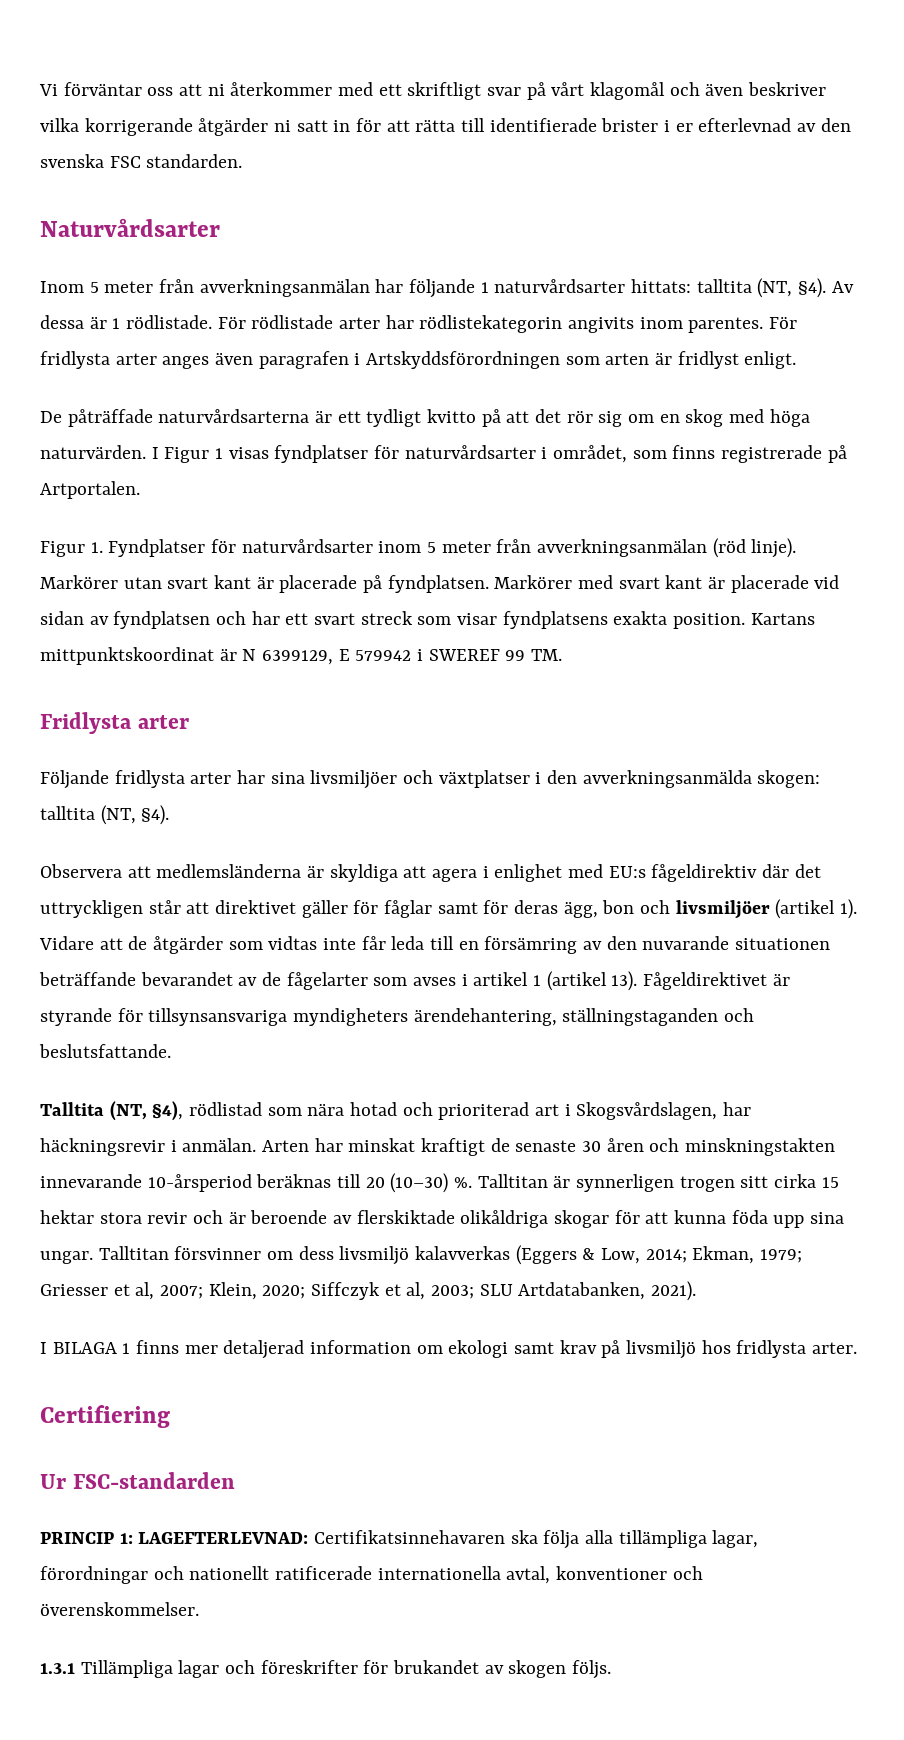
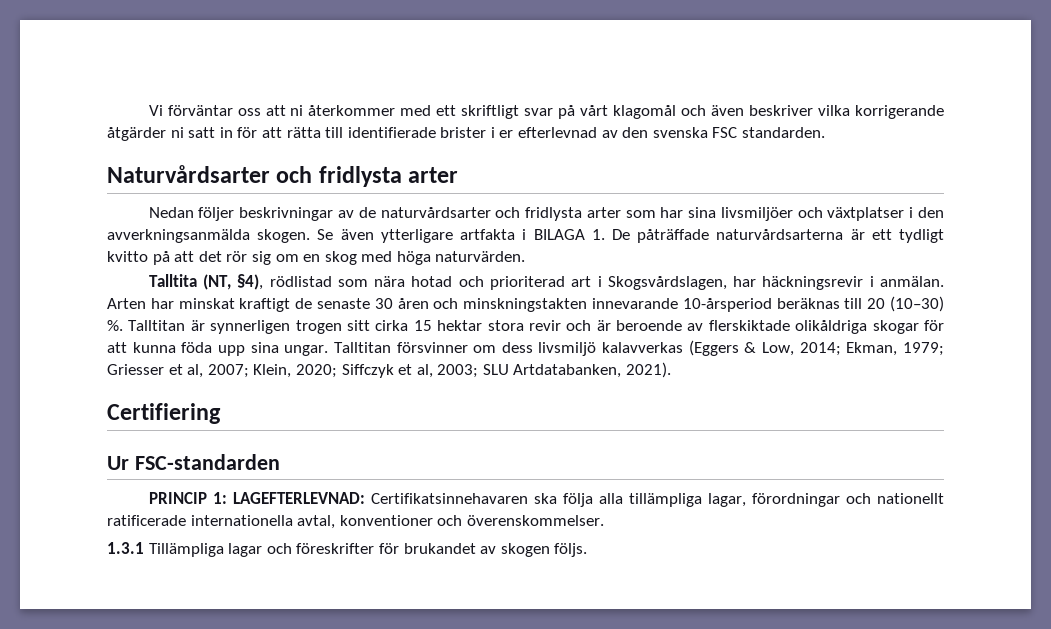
[40,278,854,298] [40,315,798,333] [40,351,797,369] // Inom 5 meter från avverkningsanmälan har följande 1 naturvårdsarter hittats: talltita (NT, §4). Av dessa är 1 rödlistade. För rödlistade arter har rödlistekategorin angivits inom parentes. För fridlysta arter anges även paragrafen i Artskyddsförordningen som arten är fridlyst enligt. // -> [276,166,459,187] [148,207,944,221] [107,229,605,243] och fridlysta arter // Nedan följer beskrivningar av de naturvårdsarter och fridlysta arter som har sina livsmiljöer och växtplatser i den avverkningsanmälda skogen. Se även ytterligare artfakta i BILAGA 1.
[151,445,847,463] [40,481,140,499] [40,538,797,558] [40,575,840,593] [40,611,815,629] [40,647,563,665] [40,712,189,734] [40,770,821,789] [40,805,170,825] [40,864,821,882] [40,899,858,919] [39,936,831,954] [39,971,790,991] [40,1008,755,1026] [39,1044,171,1058] I Figur 1 visas fyndplatser för naturvårdsarter i området, som finns registrerade på Artportalen. // Figur 1. Fyndplatser för naturvårdsarter inom 5 meter från avverkningsanmälan (röd linje). Markörer utan svart kant är placerade på fyndplatsen. Markörer med svart kant är placerade vid sidan av fyndplatsen och har ett svart streck som visar fyndplatsens exakta position. Kartans mittpunktskoordinat är N 6399129, E 579942 i SWEREF 99 TM. // Fridlysta arter // Följande fridlysta arter har sina livsmiljöer och växtplatser i den avverkningsanmälda skogen: talltita (NT, §4). // Observera att medlemsländerna är skyldiga att agera i enlighet med EU:s fågeldirektiv där det uttryckligen står att direktivet gäller för fåglar samt för deras ägg, bon och livsmiljöer (artikel 1). Vidare att de åtgärder som vidtas inte får leda till en försämring av den nuvarande situationen beträffande bevarandet av de fågelarter som avses i artikel 1 (artikel 13). Fågeldirektivet är styrande för tillsynsansvariga myndigheters ärendehantering, ställningstaganden och beslutsfattande. -> (526, 256) none
[40,1340,858,1359] // I BILAGA 1 finns mer detaljerad information om ekologi samt krav på livsmiljö hos fridlysta arter. -> (672, 370) none

